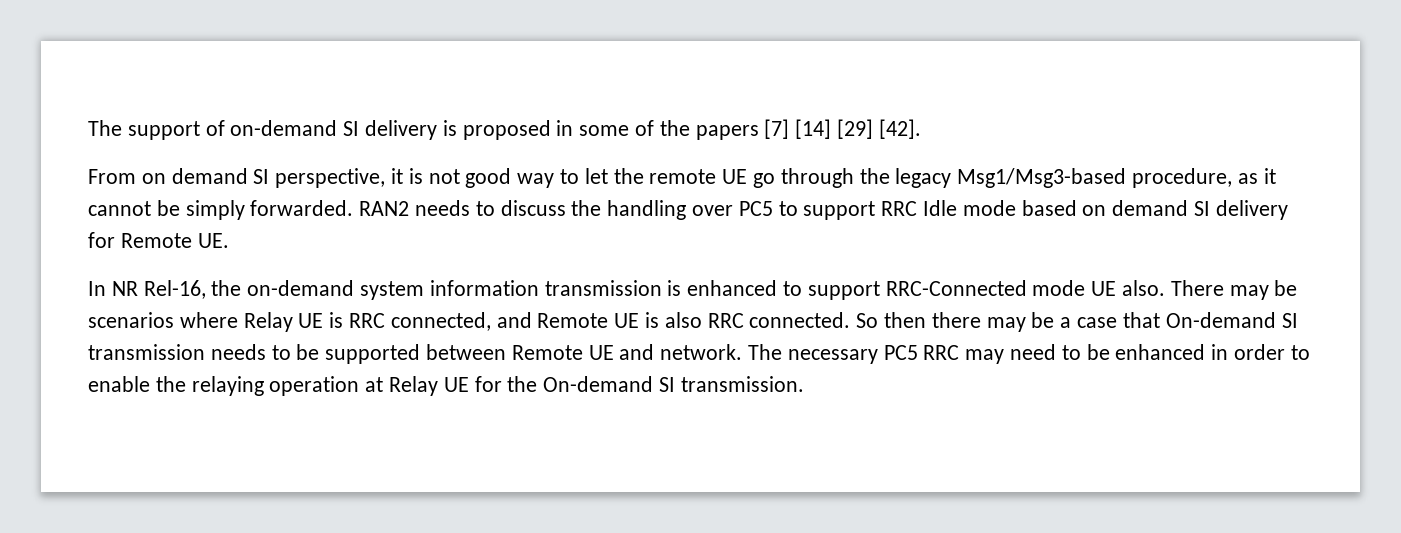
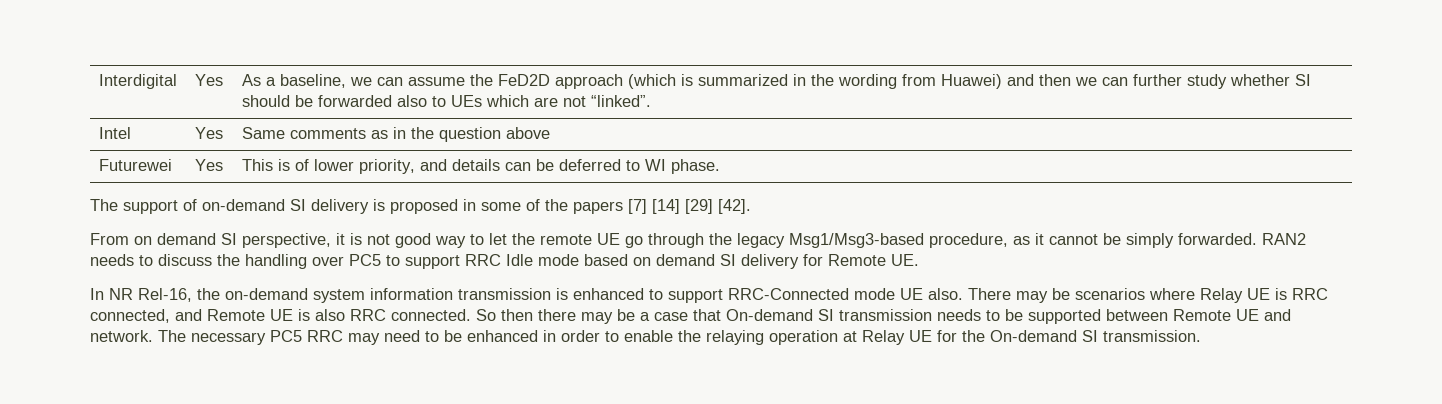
(88, 128) none -> [98,74,177,89] [194,74,223,86] [241,74,1311,89] [241,95,651,107] [98,127,131,139] [194,127,223,139] [241,127,550,142] [98,159,172,171] [194,159,223,171] [241,159,720,174] Interdigital | Yes | As a baseline, we can assume the FeD2D approach (which is summarized in the wording from Huawei) and then we can further study whether SI should be forwarded also to UEs which are not “linked”. // Intel | Yes | Same comments as in the question above // Futurewei | Yes | This is of lower priority, and details can be deferred to WI phase. //

